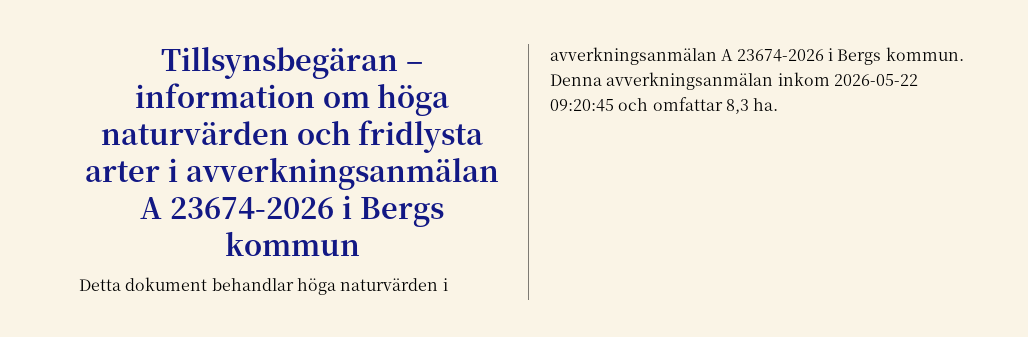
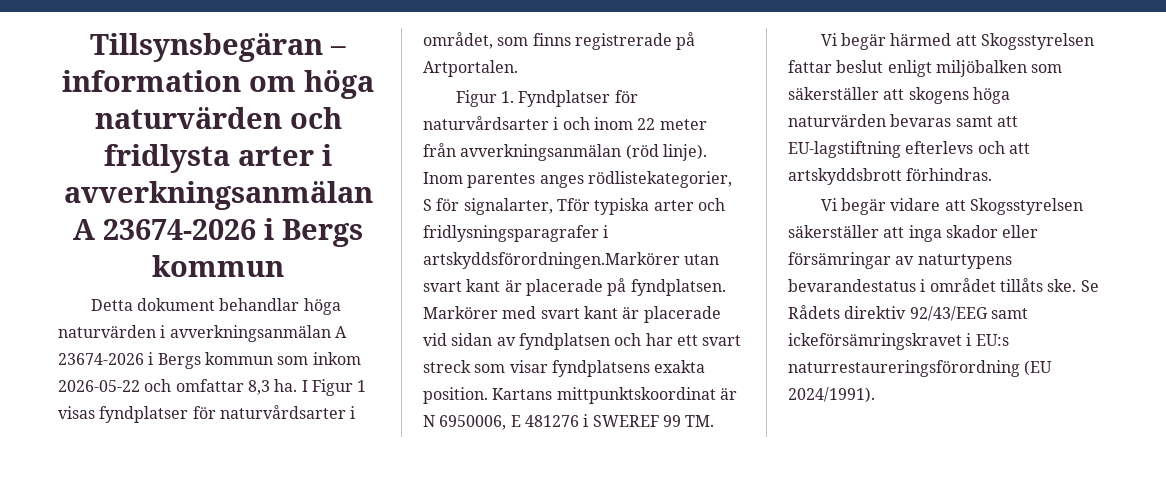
[885,47,964,61] [550,72,774,90] kommun. Denna avverkningsanmälan -> [204,352,309,365] kommun som
[550,99,614,112] 09:20:45 -> (140, 386) none
(779, 104) none -> [301,379,367,396] [58,405,356,423] [423,32,696,50] [423,60,518,77] [455,90,638,107] [423,116,707,130] [423,143,707,161] [423,171,732,188] [423,198,725,215] [423,225,609,242] [423,252,720,269] [423,278,726,296] [423,306,721,323] [423,333,742,350] [423,360,706,377] [423,387,737,404] [423,414,715,430] [820,33,1095,50] [788,60,1063,77] [788,87,1010,104] [788,114,1018,127] [788,141,1030,158] [788,168,993,185] [820,198,1084,215] [788,225,1039,242] [788,252,1012,269] [788,278,1099,292] [788,305,1028,321] [788,333,1009,350] [788,360,1053,377] [788,387,875,403] I Figur 1 visas fyndplatser för naturvårdsarter i området, som finns registrerade på Artportalen. // Figur 1. Fyndplatser för naturvårdsarter i och inom 22 meter från avverkningsanmälan (röd linje). Inom parentes anges rödlistekategorier, S för signalarter, Tför typiska arter och fridlysningsparagrafer i artskyddsförordningen.Markörer utan svart kant är placerade på fyndplatsen. Markörer med svart kant är placerade vid sidan av fyndplatsen och har ett svart streck som visar fyndplatsens exakta position. Kartans mittpunktskoordinat är N 6950006, E 481276 i SWEREF 99 TM. // Vi begär härmed att Skogsstyrelsen fattar beslut enligt miljöbalken som säkerställer att skogens höga naturvärden bevaras samt att EU-lagstiftning efterlevs och att artskyddsbrott förhindras. // Vi begär vidare att Skogsstyrelsen säkerställer att inga skador eller försämringar av naturtypens bevarandestatus i området tillåts ske. Se Rådets direktiv 92/43/EEG samt ickeförsämringskravet i EU:s naturrestaureringsförordning (EU 2024/1991).

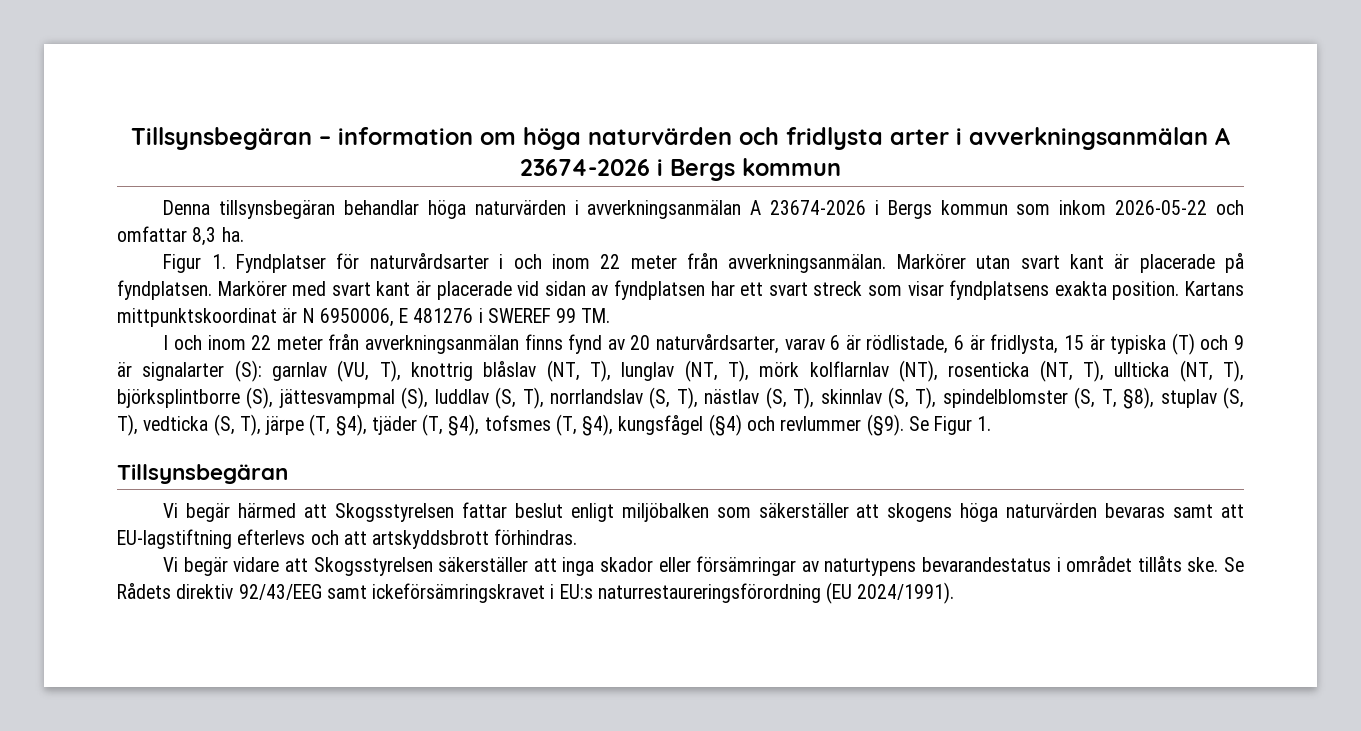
[90,298,216,311] Detta dokument -> [163,200,336,219] Denna tillsynsbegäran
[301,379,367,396] [58,405,356,423] [423,32,696,50] [423,60,518,77] I Figur 1 visas fyndplatser för naturvårdsarter i området, som finns registrerade på Artportalen. -> (244, 234) none
[460,144,707,161] [423,171,732,188] [423,198,725,215] [423,225,609,242] [423,252,680,269] avverkningsanmälan (röd linje). Inom parentes anges rödlistekategorier, S för signalarter, Tför typiska arter och fridlysningsparagrafer i artskyddsförordningen.Markörer -> [728,254,966,273] avverkningsanmälan. Markörer
[614,333,642,346] och -> (706, 290) none
(715, 421) none -> [163,333,1244,355] [117,360,1244,382] [117,387,1244,409] [117,414,992,436] [117,464,288,484] // I och inom 22 meter från avverkningsanmälan finns fynd av 20 naturvårdsarter, varav 6 är rödlistade, 6 är fridlysta, 15 är typiska (T) och 9 är signalarter (S): garnlav (VU, T), knottrig blåslav (NT, T), lunglav (NT, T), mörk kolflarnlav (NT), rosenticka (NT, T), ullticka (NT, T), björksplintborre (S), jättesvampmal (S), luddlav (S, T), norrlandslav (S, T), nästlav (S, T), skinnlav (S, T), spindelblomster (S, T, §8), stuplav (S, T), vedticka (S, T), järpe (T, §4), tjäder (T, §4), tofsmes (T, §4), kungsfågel (§4) och revlummer (§9). Se Figur 1. // Tillsynsbegäran

